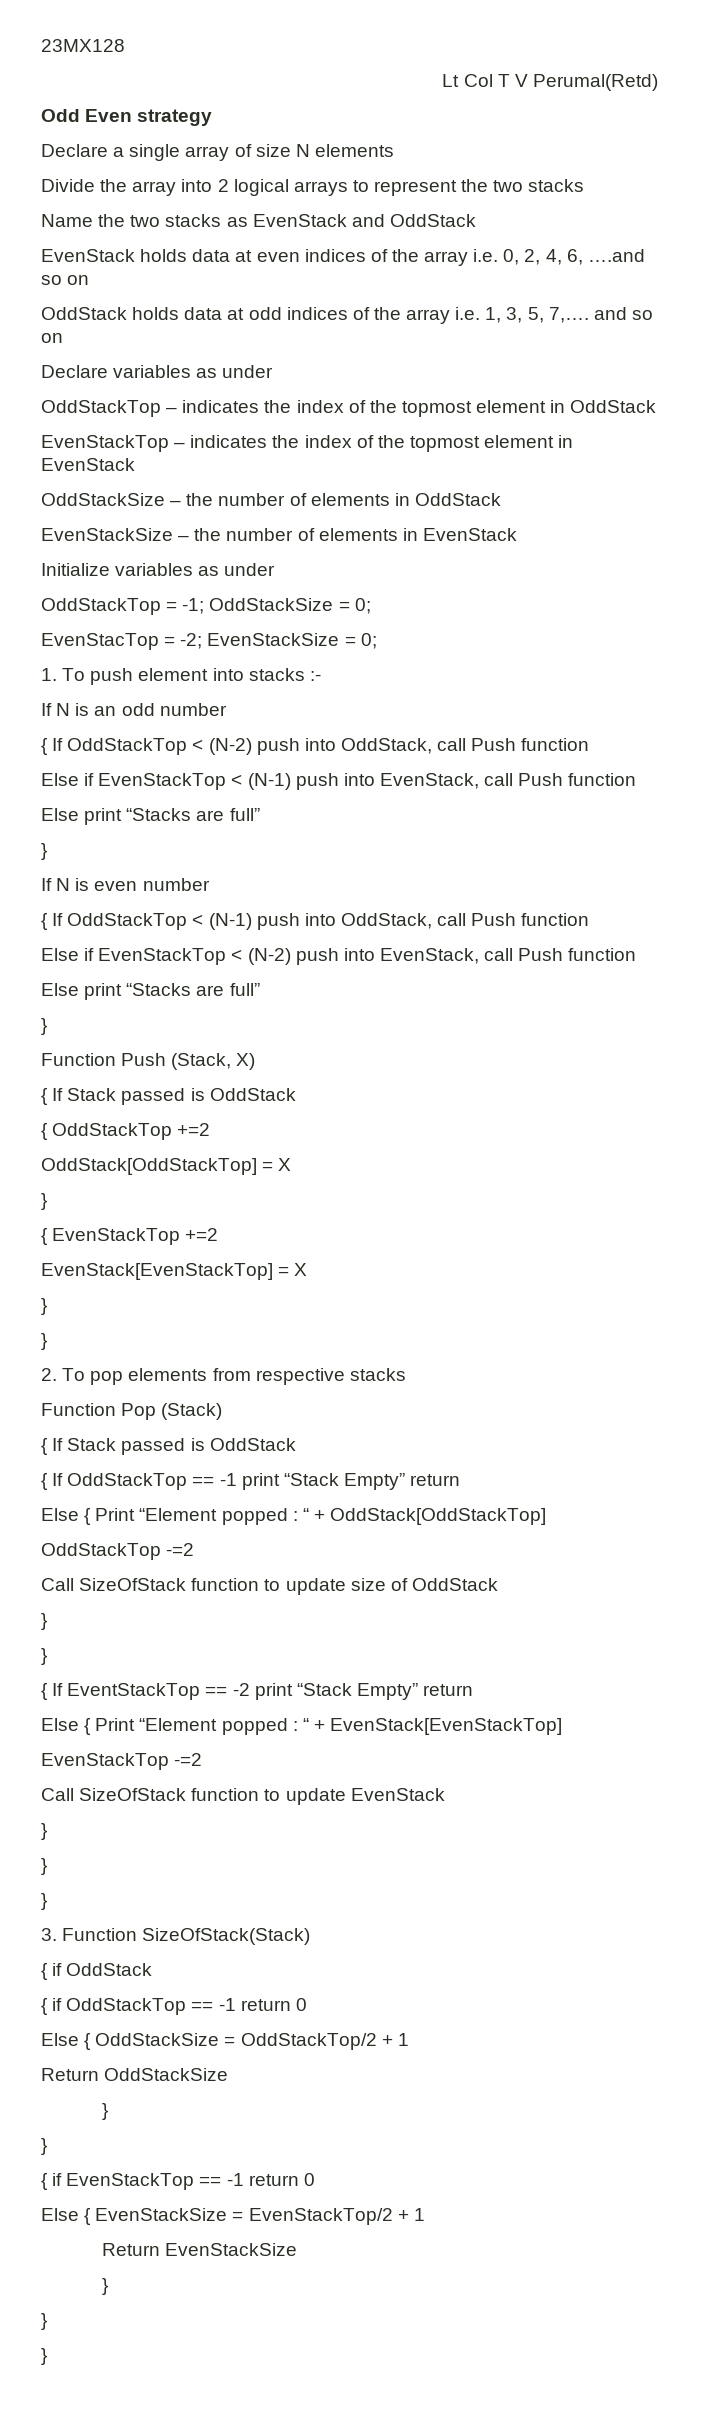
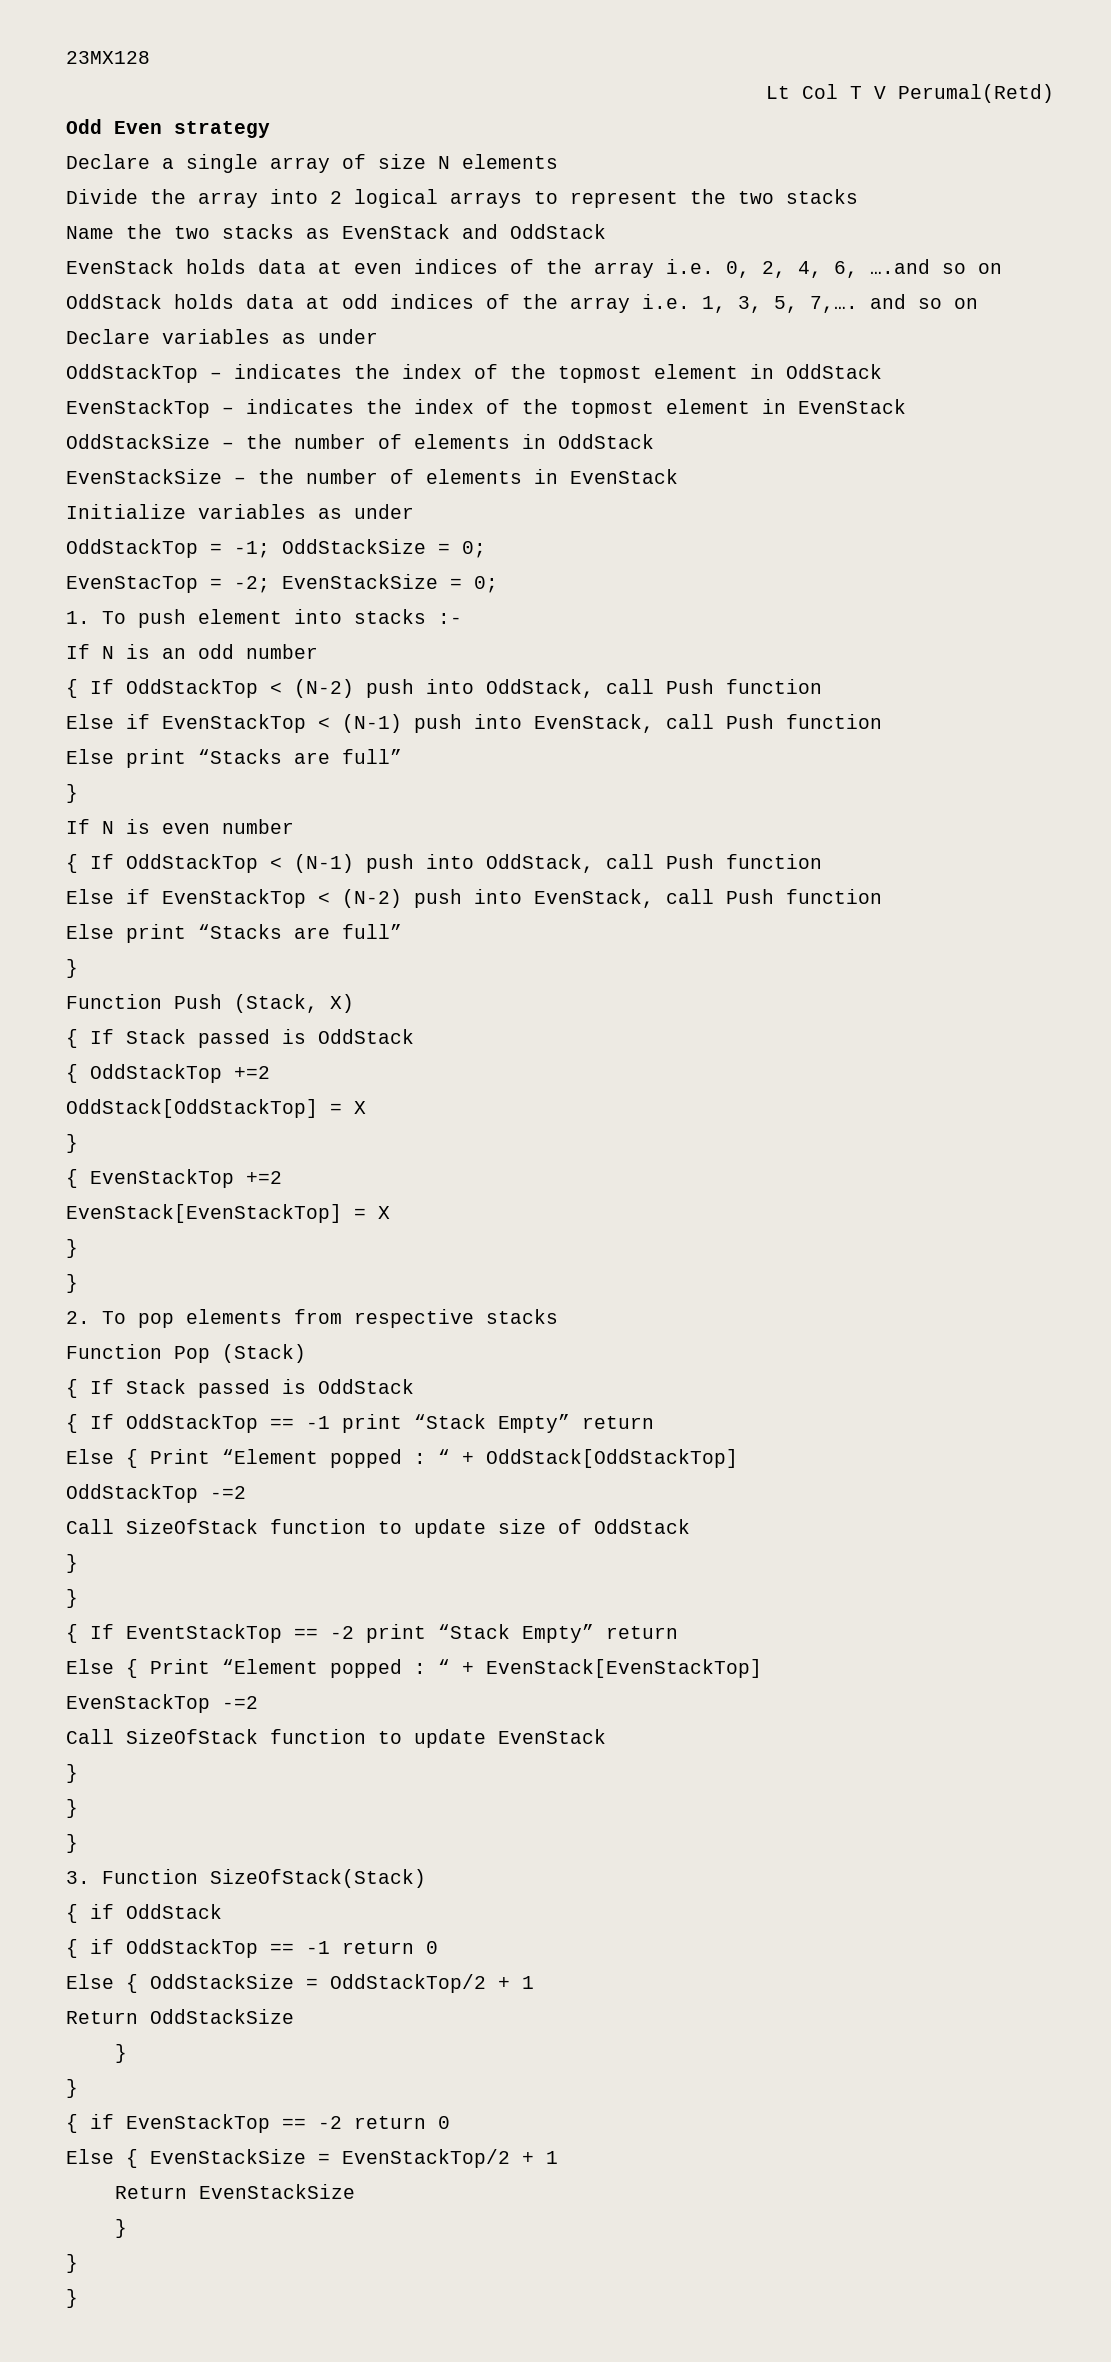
[226,2173,244,2186] -1 -> [318,2116,342,2129] -2

